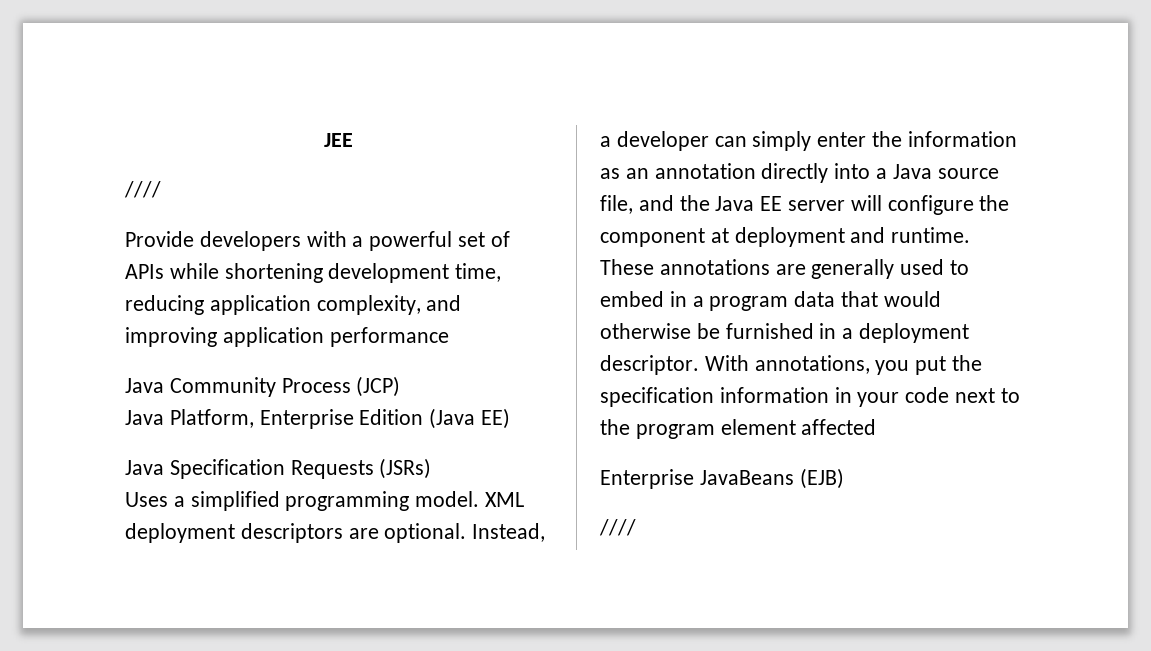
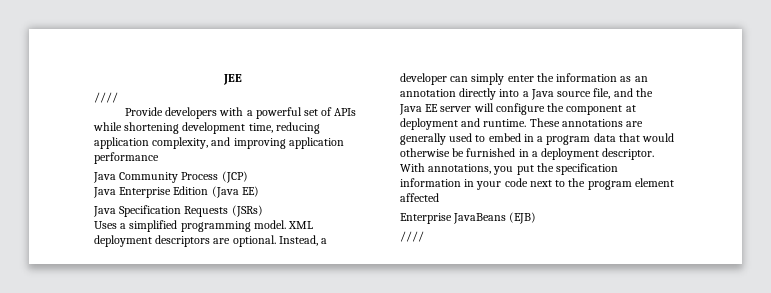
[169,409,254,428] Platform, -> (116, 192) none

